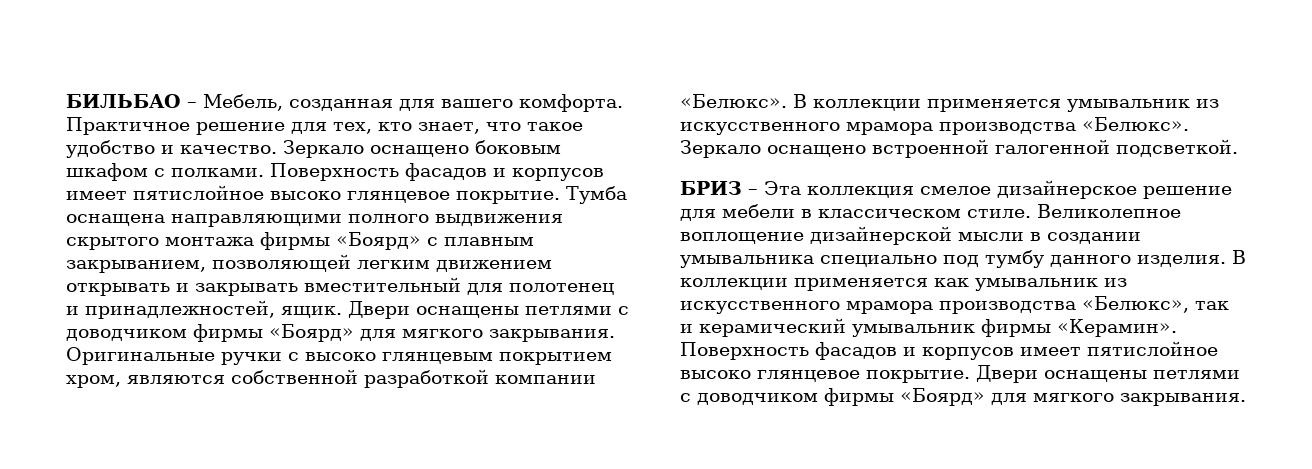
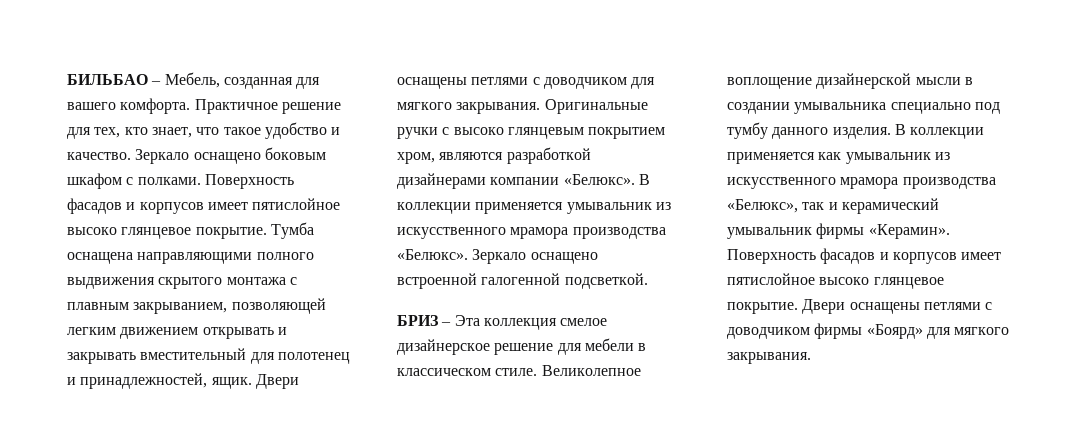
[260,232,421,250] фирмы «Боярд» -> (286, 281) none
[193,324,354,342] фирмы «Боярд» -> (627, 83) none
[231,369,489,388] собственной разработкой -> [506,147,591,164] [397,173,486,189] разработкой дизайнерами

